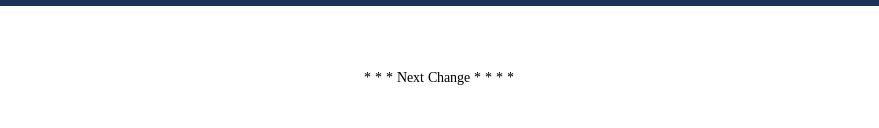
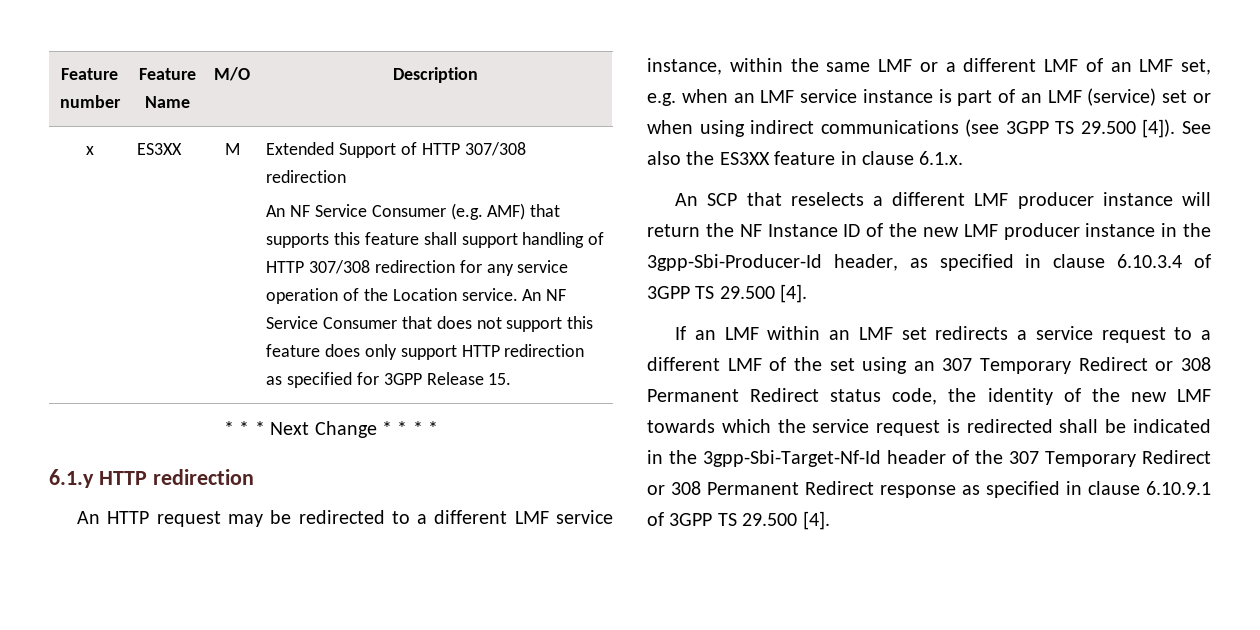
(363, 77) none -> [61,68,118,80] [59,95,121,108] [139,68,196,80] [145,96,190,108] [214,67,250,81] [392,67,478,83] [85,146,94,155] [137,143,183,155] [224,143,240,155] [266,142,526,158] [266,170,347,183] [266,203,561,220] [266,232,605,248] [266,260,569,276] [266,288,567,304] [266,316,594,332] [266,344,585,360] [266,372,512,388] Feature number | Feature Name | M/O | Description // x | ES3XX | M | Extended Support of HTTP 307/308 redirection // An NF Service Consumer (e.g. AMF) that supports this feature shall support handling of HTTP 307/308 redirection for any service operation of the Location service. An NF Service Consumer that does not support this feature does only support HTTP redirection as specified for 3GPP Release 15. //
(514, 77) none -> [49,469,254,488] [77,510,614,527] [647,58,1211,75] [647,88,1211,106] [647,119,1211,138] [647,151,964,165] [675,192,1211,209] [647,223,1211,240] [647,254,1212,271] [647,284,808,303] [675,326,1211,343] [647,357,1211,374] [647,388,1211,405] [647,419,1211,436] [647,450,1211,467] [647,481,1211,498] [647,511,830,530] // 6.1.y HTTP redirection // An HTTP request may be redirected to a different LMF service instance, within the same LMF or a different LMF of an LMF set, e.g. when an LMF service instance is part of an LMF (service) set or when using indirect communications (see 3GPP TS 29.500 [4]). See also the ES3XX feature in clause 6.1.x. // An SCP that reselects a different LMF producer instance will return the NF Instance ID of the new LMF producer instance in the 3gpp-Sbi-Producer-Id header, as specified in clause 6.10.3.4 of 3GPP TS 29.500 [4]. // If an LMF within an LMF set redirects a service request to a different LMF of the set using an 307 Temporary Redirect or 308 Permanent Redirect status code, the identity of the new LMF towards which the service request is redirected shall be indicated in the 3gpp-Sbi-Target-Nf-Id header of the 307 Temporary Redirect or 308 Permanent Redirect response as specified in clause 6.10.9.1 of 3GPP TS 29.500 [4].

